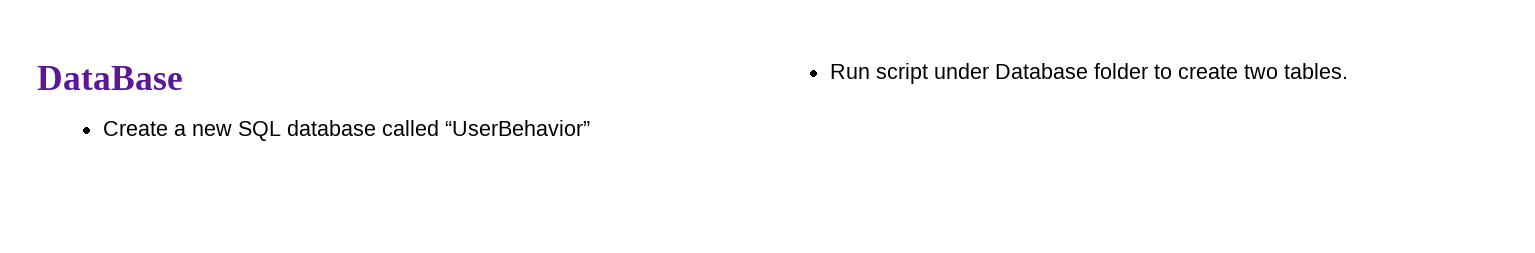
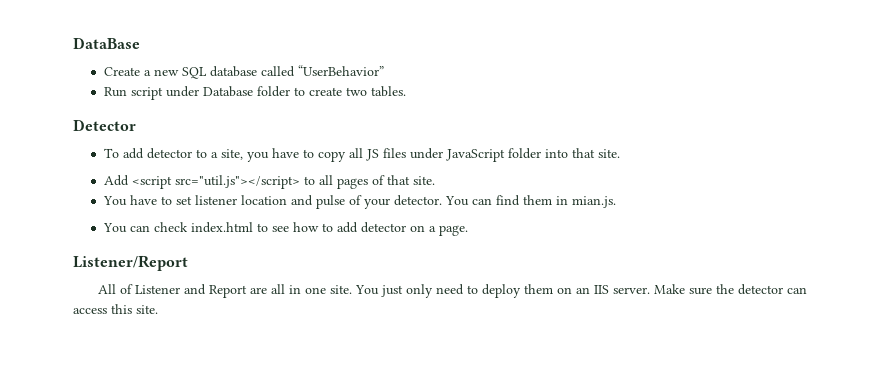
(1348, 71) none -> [73,119,136,131] [103,148,620,162] [103,175,435,189] [102,195,616,209] [102,222,468,236] [73,255,188,271] [98,284,808,298] [73,304,158,314] // Detector // To add detector to a site, you have to copy all JS files under JavaScript folder into that site. // Add <script src="util.js"></script> to all pages of that site. // You have to set listener location and pulse of your detector. You can find them in mian.js. // You can check index.html to see how to add detector on a page. // Listener/Report // All of Listener and Report are all in one site. You just only need to deploy them on an IIS server. Make sure the detector can access this site.

